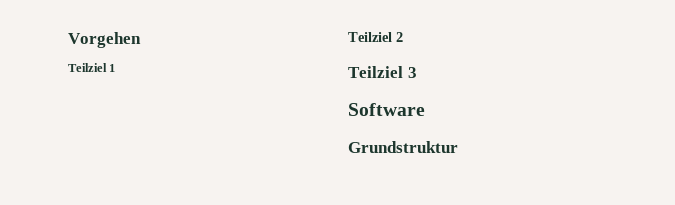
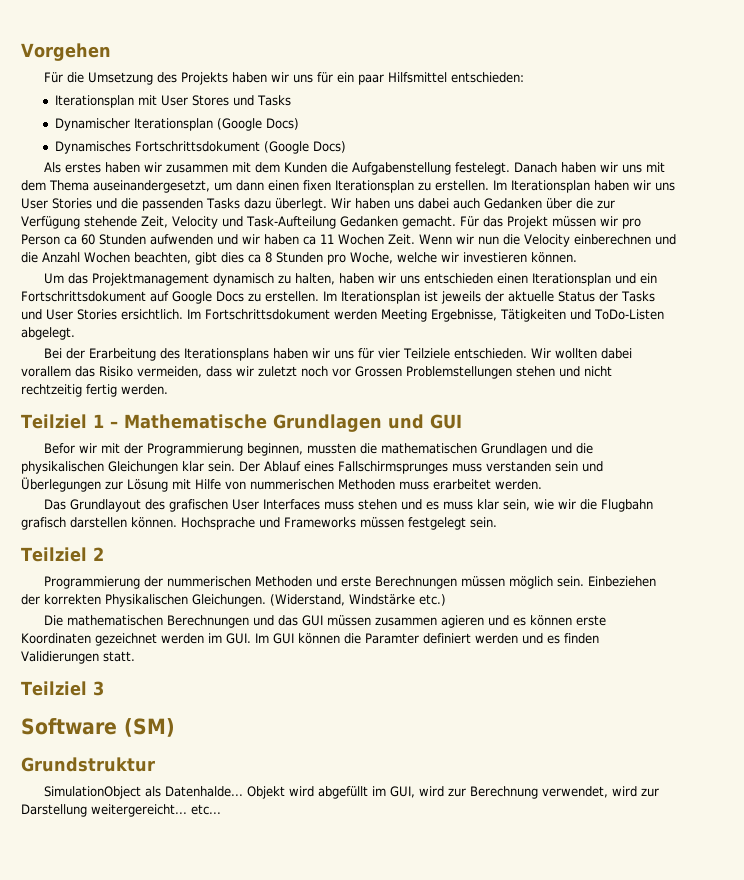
[68,63,116,72] [348,32,403,42] Teilziel 1 // Teilziel 2 -> [44,72,525,85] [55,95,292,108] [55,118,300,131] [55,141,347,154] [44,162,666,175] [21,180,675,193] [21,198,615,211] [21,216,641,229] [21,234,676,247] [21,252,577,265] [44,273,658,286] [21,291,655,304] [21,309,664,322] [21,327,75,340] [44,348,633,361] [21,366,612,379] [21,384,168,397] [21,414,462,432] [44,443,594,456] [21,461,603,474] [21,477,542,492] [44,499,654,512] [21,517,497,530] [21,547,104,562] [44,576,657,589] [21,594,446,607] [44,615,607,628] [21,633,599,646] [21,651,135,664] Für die Umsetzung des Projekts haben wir uns für ein paar Hilfsmittel entschieden: // Iterationsplan mit User Stores und Tasks // Dynamischer Iterationsplan (Google Docs) // Dynamisches Fortschrittsdokument (Google Docs) // Als erstes haben wir zusammen mit dem Kunden die Aufgabenstellung festelegt. Danach haben wir uns mit dem Thema auseinandergesetzt, um dann einen fixen Iterationsplan zu erstellen. Im Iterationsplan haben wir uns User Stories und die passenden Tasks dazu überlegt. Wir haben uns dabei auch Gedanken über die zur Verfügung stehende Zeit, Velocity und Task-Aufteilung Gedanken gemacht. Für das Projekt müssen wir pro Person ca 60 Stunden aufwenden und wir haben ca 11 Wochen Zeit. Wenn wir nun die Velocity einberechnen und die Anzahl Wochen beachten, gibt dies ca 8 Stunden pro Woche, welche wir investieren können. // Um das Projektmanagement dynamisch zu halten, haben wir uns entschieden einen Iterationsplan und ein Fortschrittsdokument auf Google Docs zu erstellen. Im Iterationsplan ist jeweils der aktuelle Status der Tasks und User Stories ersichtlich. Im Fortschrittsdokument werden Meeting Ergebnisse, Tätigkeiten und ToDo-Listen abgelegt. // Bei der Erarbeitung des Iterationsplans haben wir uns für vier Teilziele entschieden. Wir wollten dabei vorallem das Risiko vermeiden, dass wir zuletzt noch vor Grossen Problemstellungen stehen und nicht rechtzeitig fertig werden. // Teilziel 1 – Mathematische Grundlagen und GUI // Befor wir mit der Programmierung beginnen, mussten die mathematischen Grundlagen und die physikalischen Gleichungen klar sein. Der Ablauf eines Fallschirmsprunges muss verstanden sein und Überlegungen zur Lösung mit Hilfe von nummerischen Methoden muss erarbeitet werden. // Das Grundlayout des grafischen User Interfaces muss stehen und es muss klar sein, wie wir die Flugbahn grafisch darstellen können. Hochsprache und Frameworks müssen festgelegt sein. // Teilziel 2 // Programmierung der nummerischen Methoden und erste Berechnungen müssen möglich sein. Einbeziehen der korrekten Physikalischen Gleichungen. (Widerstand, Windstärke etc.) // Die mathematischen Berechnungen und das GUI müssen zusammen agieren und es können erste Koordinaten gezeichnet werden im GUI. Im GUI können die Paramter definiert werden und es finden Validierungen statt.
(425, 109) none -> [124,718,175,737] (SM)
(458, 147) none -> [44,786,660,799] [21,804,221,817] // SimulationObject als Datenhalde... Objekt wird abgefüllt im GUI, wird zur Berechnung verwendet, wird zur Darstellung weitergereicht... etc...

